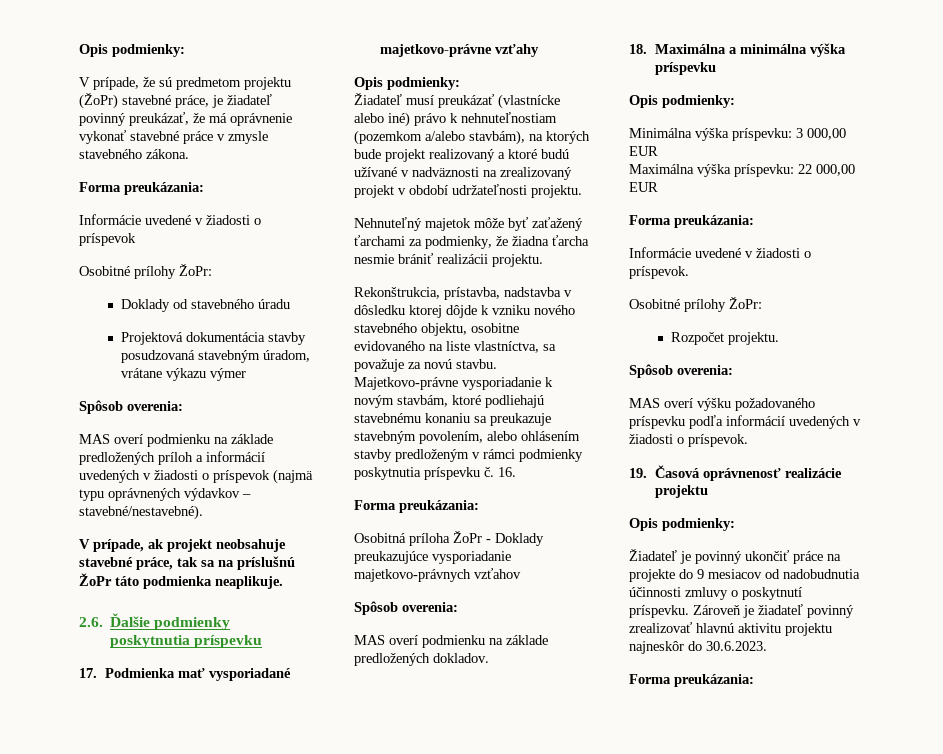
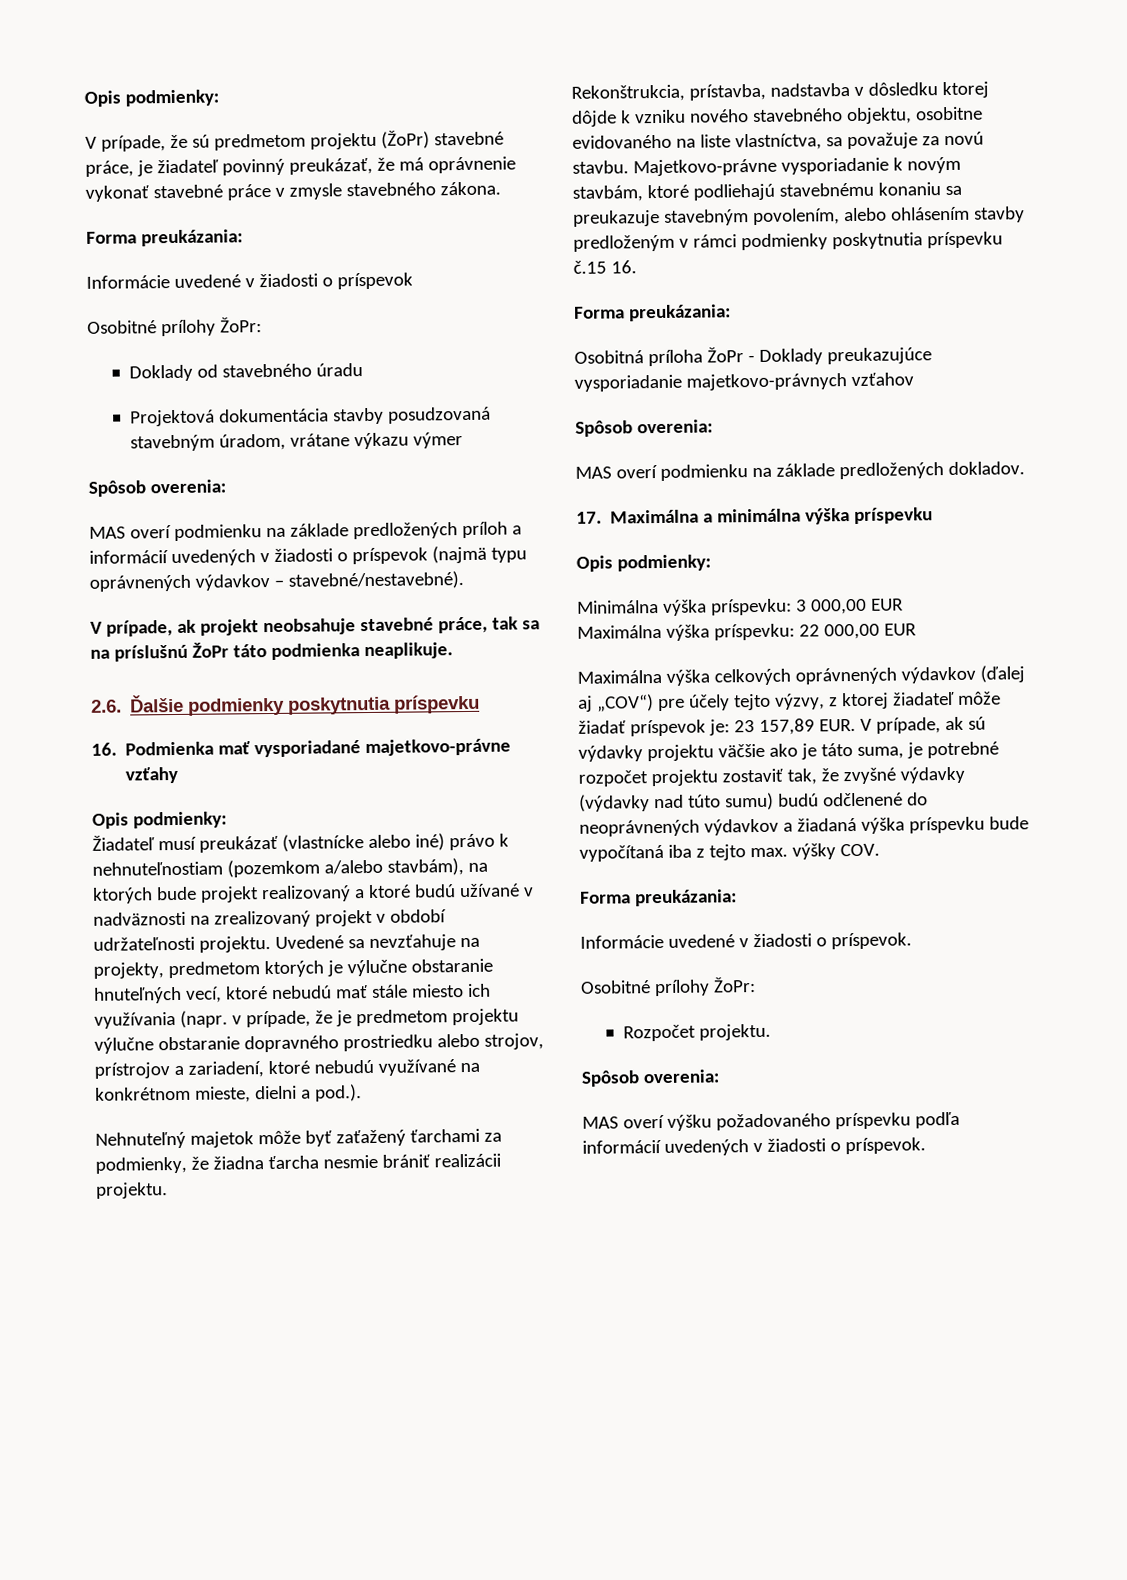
[79,668,97,678] 17. -> [91,742,117,756] 16.
(582, 191) none -> [274,934,480,952] [93,958,493,979] [94,983,491,1004] [94,1008,519,1029] [94,1033,544,1054] [94,1059,480,1079] [95,1084,362,1103] Uvedené sa nevzťahuje na projekty, predmetom ktorých je výlučne obstaranie hnuteľných vecí, ktoré nebudú mať stále miesto ich využívania (napr. v prípade, že je predmetom projektu výlučne obstaranie dopravného prostriedku alebo strojov, prístrojov a zariadení, ktoré nebudú využívané na konkrétnom mieste, dielni a pod.).
[484,467,494,477] č. -> [573,260,607,274] č.15
[629,44,647,54] 18. -> [576,511,602,524] 17.
(658, 187) none -> [577,665,1025,686] [578,691,1001,712] [578,716,986,737] [578,741,999,762] [578,766,965,787] [579,792,928,812] [579,816,1029,837] [579,843,880,862] // Maximálna výška celkových oprávnených výdavkov (ďalej aj „COV“) pre účely tejto výzvy, z ktorej žiadateľ môže žiadať príspevok je: 23 157,89 EUR. V prípade, ak sú výdavky projektu väčšie ako je táto suma, je potrebné rozpočet projektu zostaviť tak, že zvyšné výdavky (výdavky nad túto sumu) budú odčlenené do neoprávnených výdavkov a žiadaná výška príspevku bude vypočítaná iba z tejto max. výšky COV.
[629,465,842,481] [654,485,708,498] [629,518,735,531] [629,549,841,564] [629,569,860,582] [629,587,802,600] [629,604,854,618] [629,622,832,636] [629,641,767,654] [629,674,754,687] // 19. Časová oprávnenosť realizácie projektu // Opis podmienky: // Žiadateľ je povinný ukončiť práce na projekte do 9 mesiacov od nadobudnutia účinnosti zmluvy o poskytnutí príspevku. Zároveň je žiadateľ povinný zrealizovať hlavnú aktivitu projektu najneskôr do 30.6.2023. // Forma preukázania: -> (926, 1146) none

